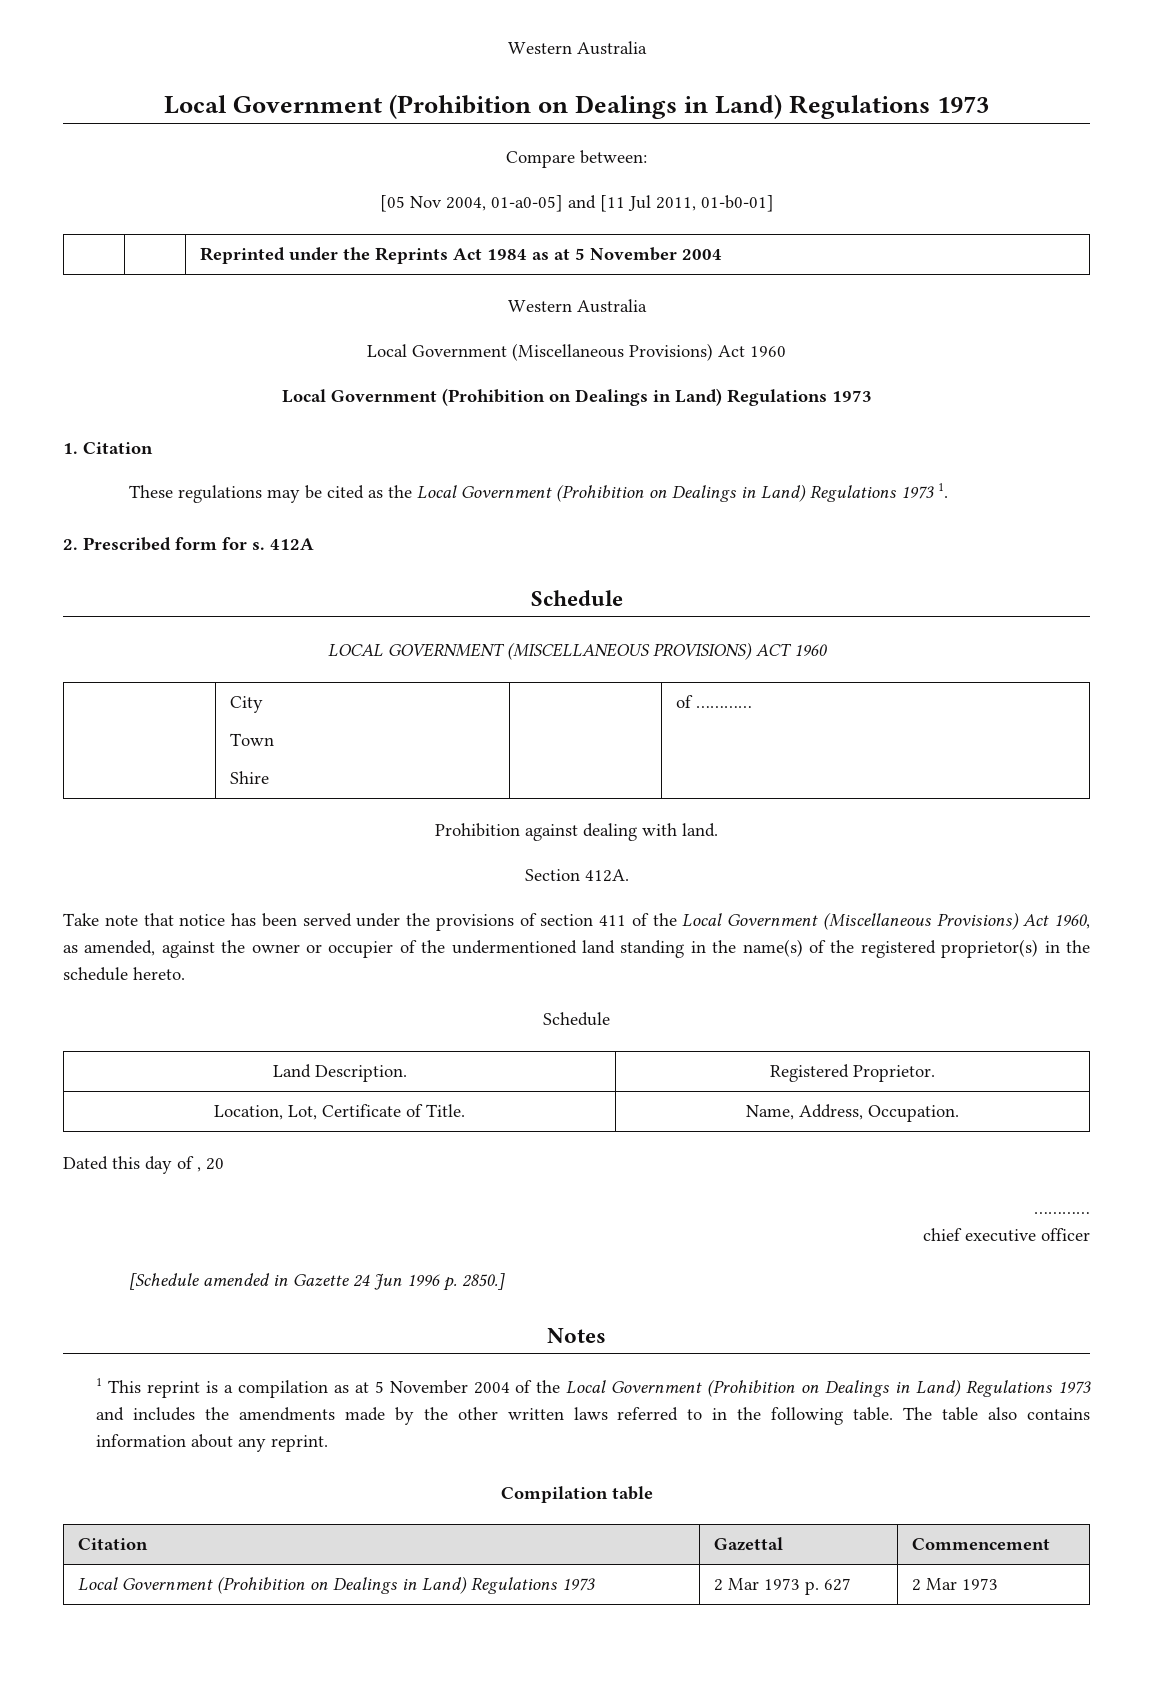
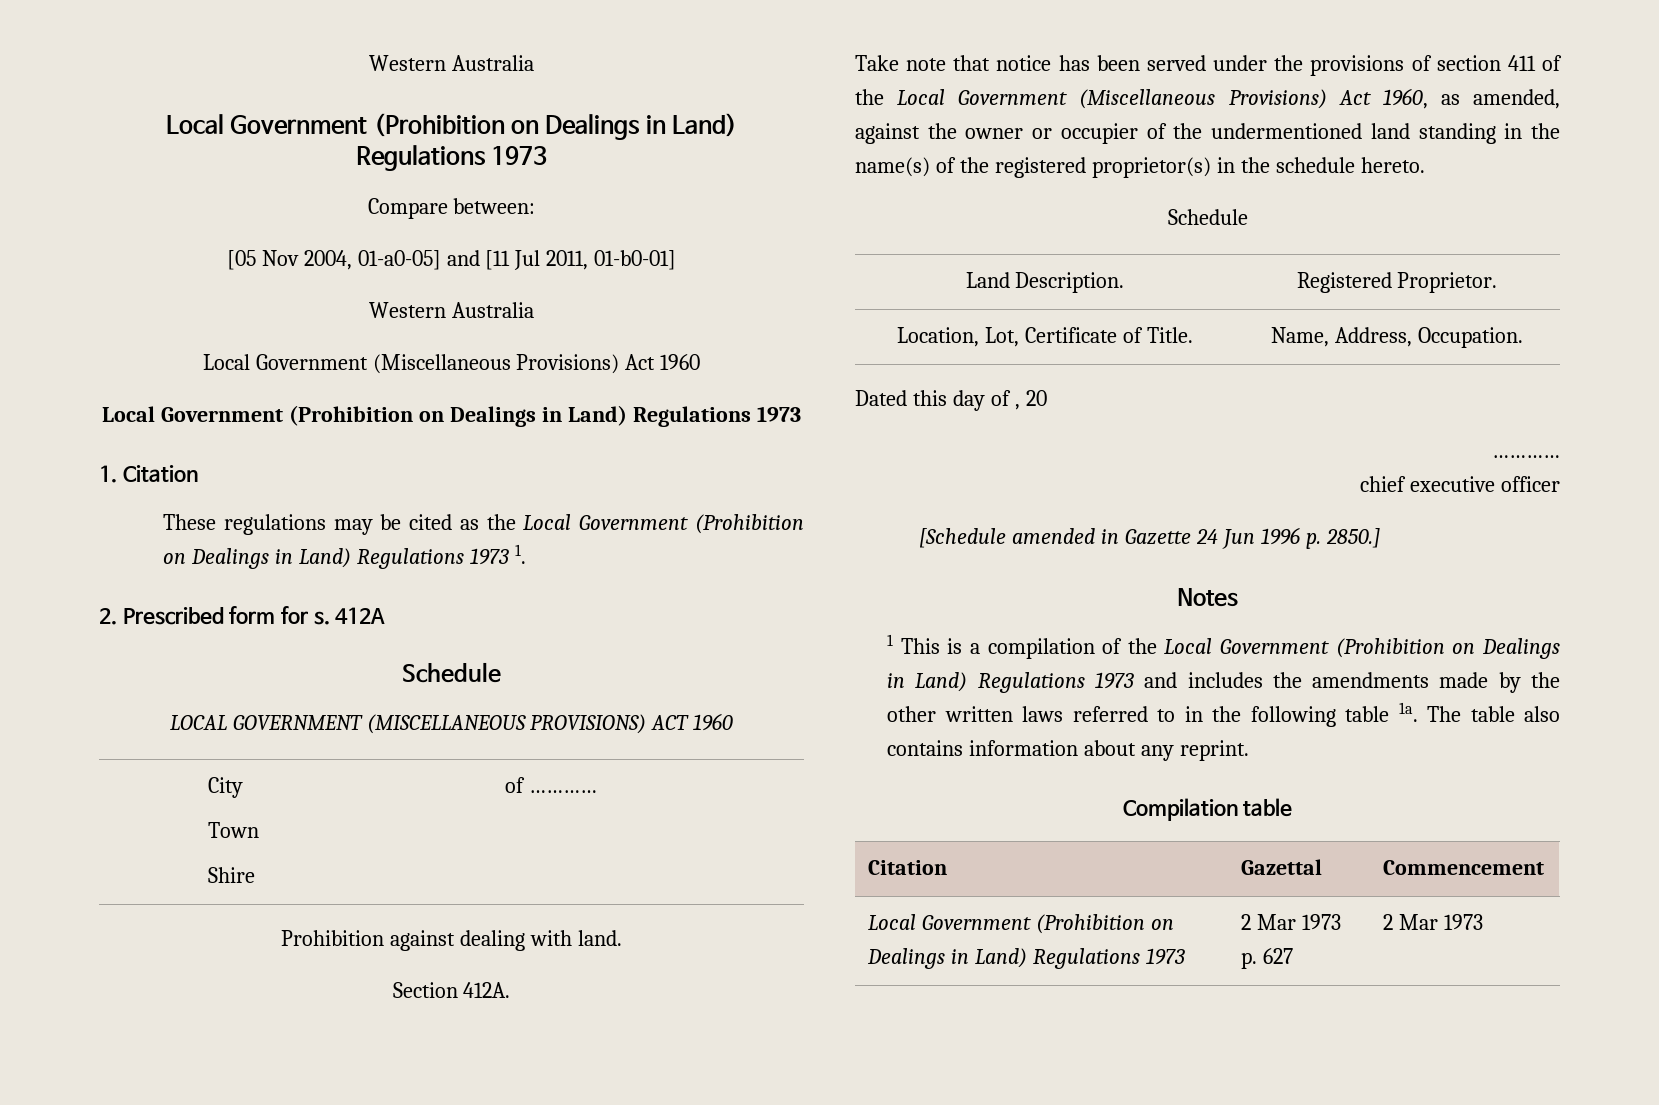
[199,247,722,264] // | | Reprinted under the Reprints Act 1984 as at 5 November 2004 -> (677, 260) none
[146,1381,200,1398] reprint -> (940, 646) none
[333,1380,510,1394] as at 5 November 2004 -> (1095, 648) none
[853,1407,894,1421] table. -> [1344,702,1418,722] table 1a.

